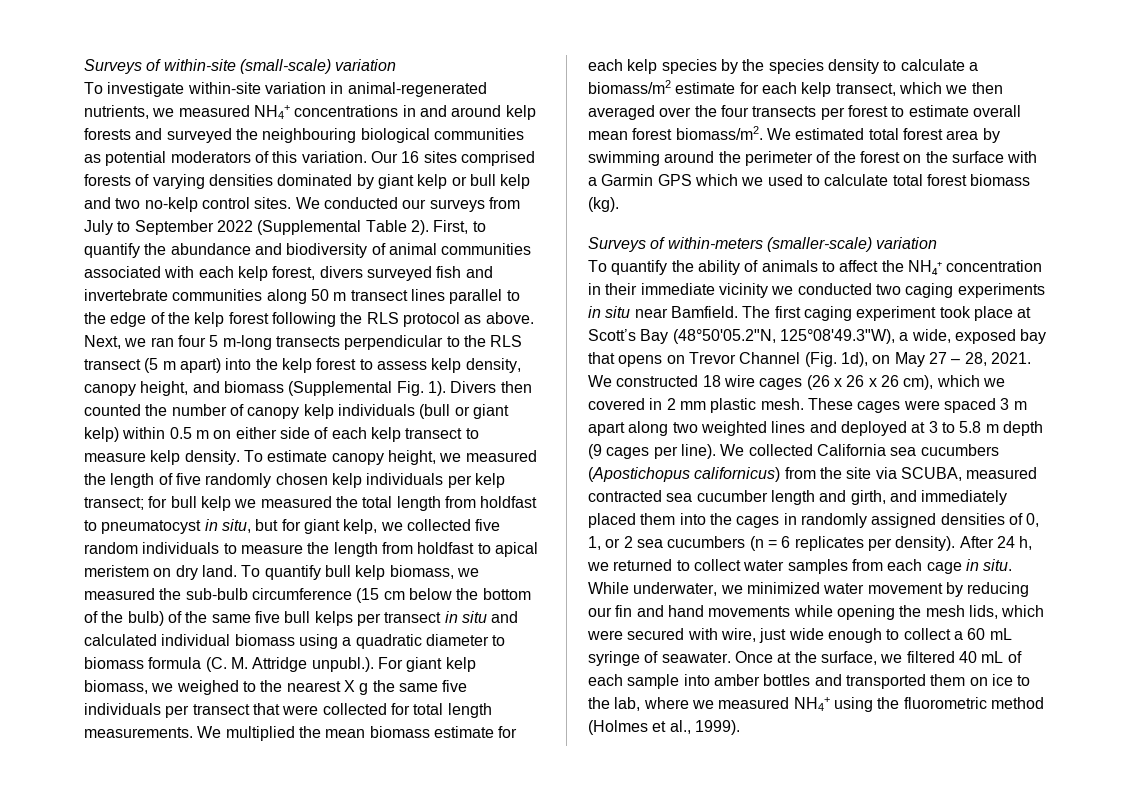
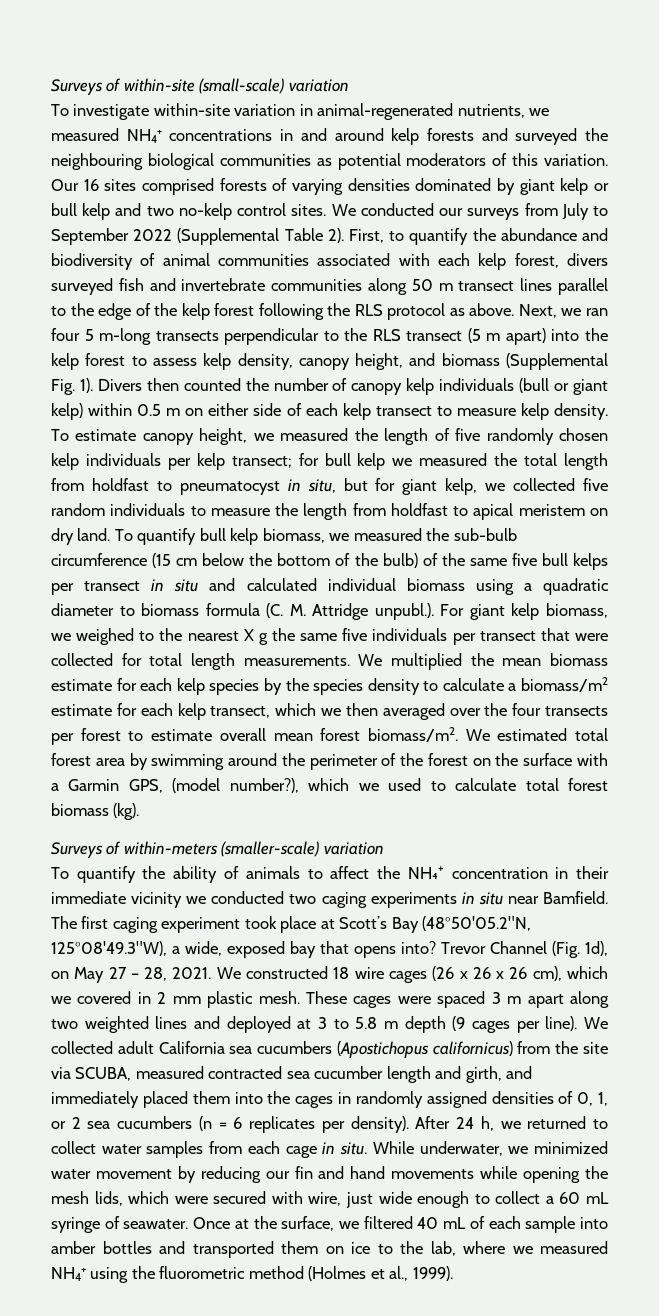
[657,174,692,186] GPS -> [128,778,299,793] GPS, (model number?),
[666,355,685,364] on -> [401,941,436,954] into?
(813, 450) none -> [117,1041,154,1054] adult

